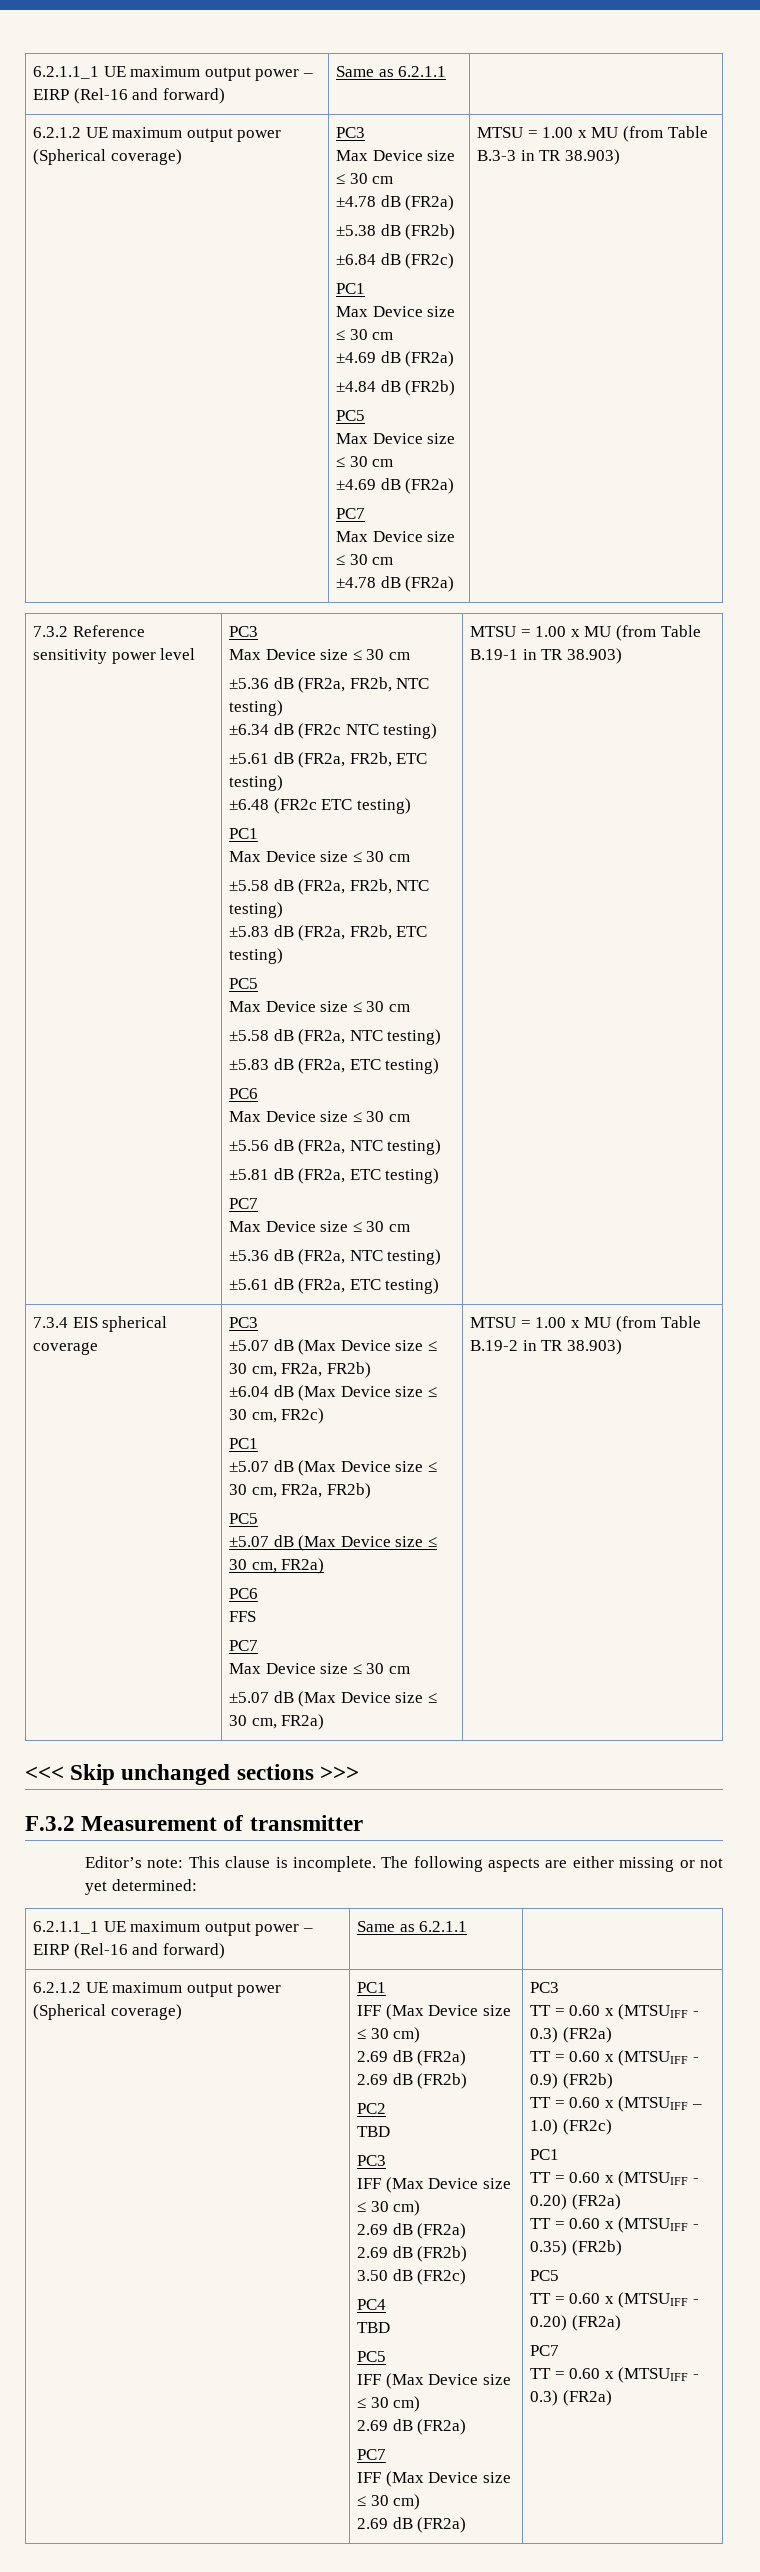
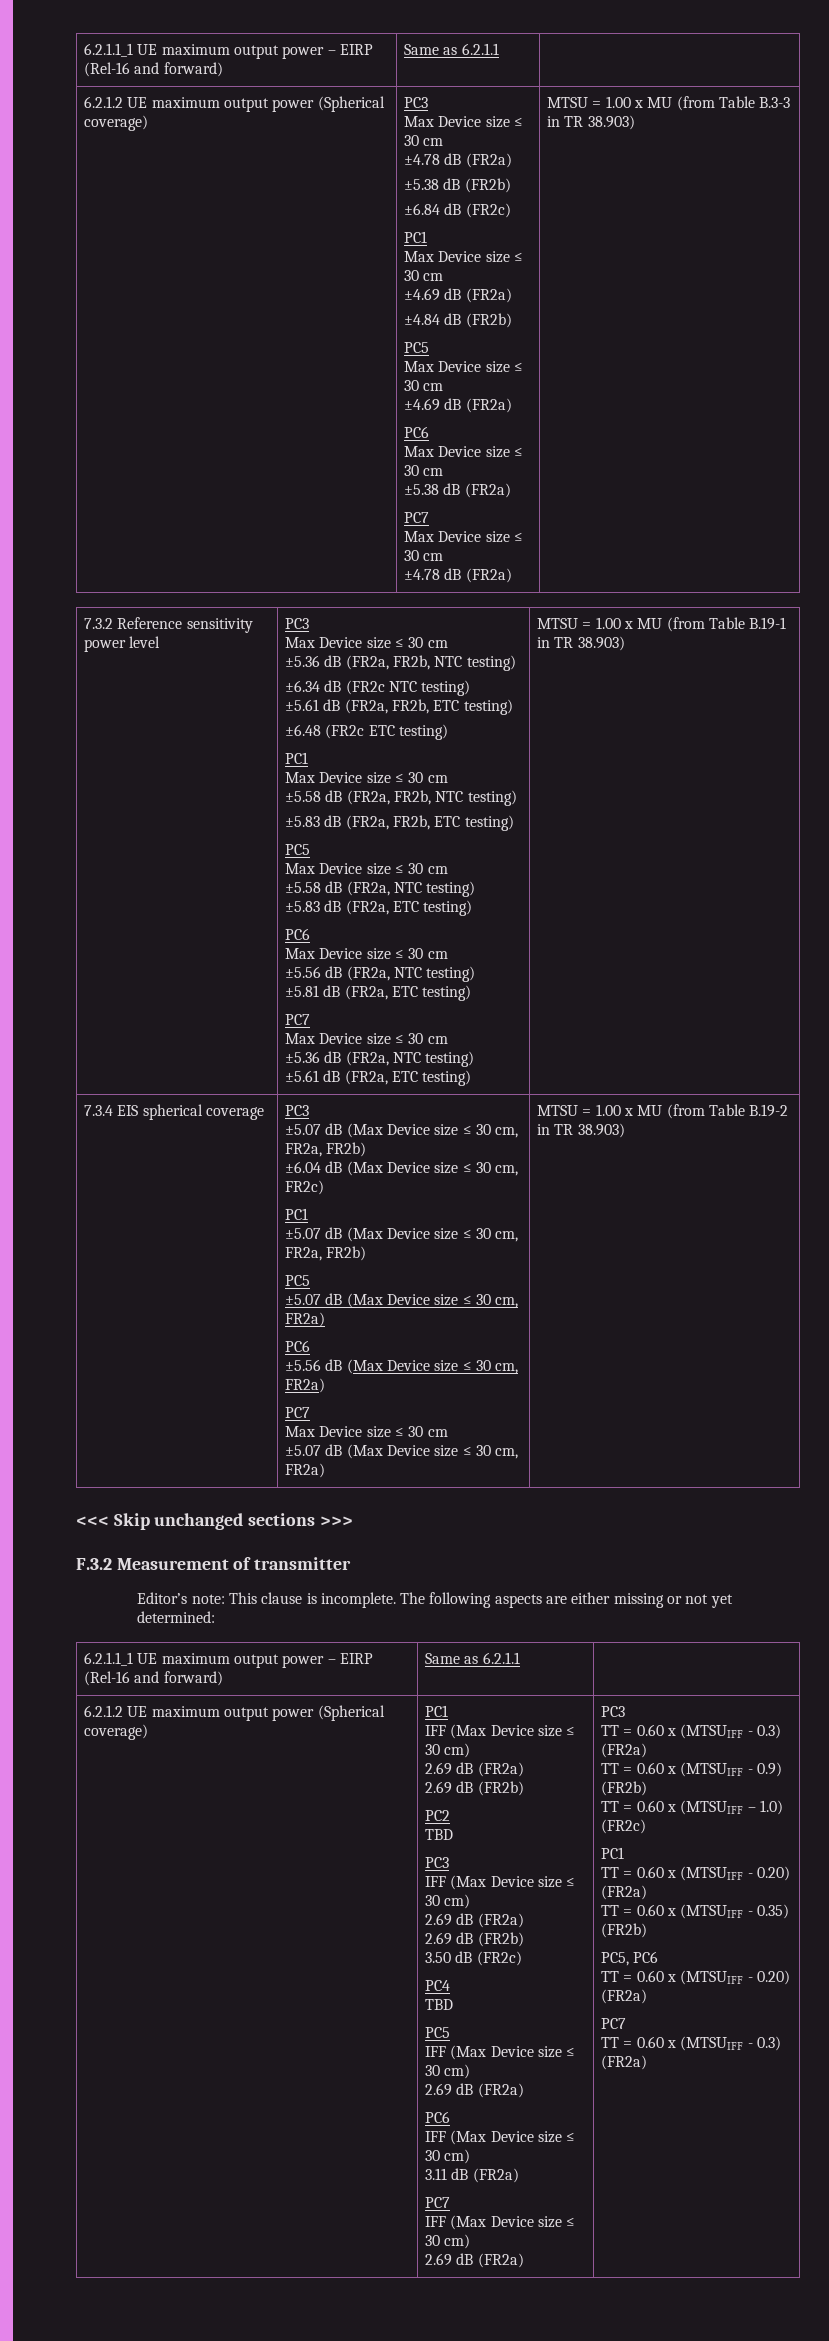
(455, 486) none -> [403,426,429,438] [403,446,523,458] [403,465,444,476] [403,483,511,498] // PC6 // Max Device size ≤ 30 cm // ±5.38 dB (FR2a)
[229,1611,257,1622] FFS -> [284,1359,519,1374] [284,1378,325,1393] ±5.56 dB (Max Device size ≤ 30 cm, FR2a)
(467, 2427) none -> [424,2111,450,2123] [424,2130,576,2145] [424,2149,471,2164] [424,2168,519,2183] // PC6 // IFF (Max Device size ≤ 30 cm) // 3.11 dB (FR2a)
[530,2270,560,2281] PC5 -> [600,1951,659,1966] PC5, PC6

